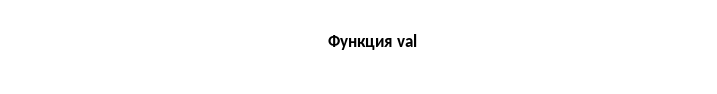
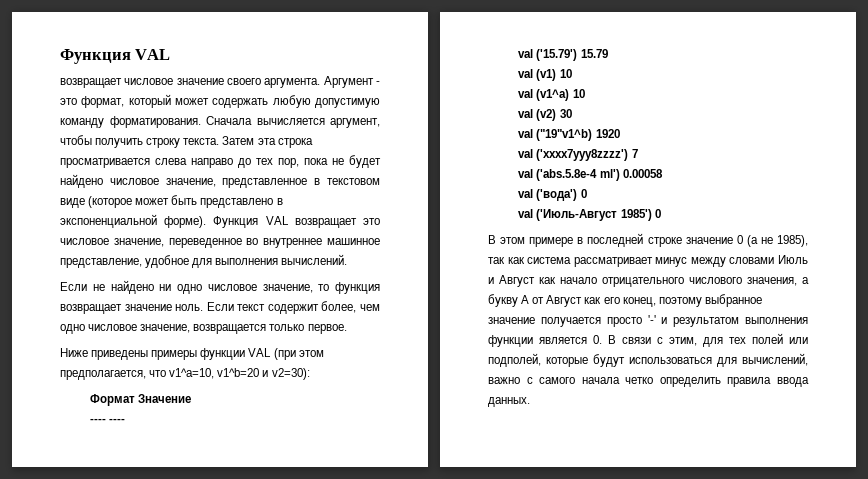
[328,34,417,50] Функция val -> [60,49,171,64] [60,76,380,88] [60,94,380,108] [60,116,380,128] [60,135,313,148] [60,155,381,168] [60,174,380,188] [60,195,283,208] [60,214,380,228] [60,238,380,248] [60,254,348,268] [60,280,380,294] [60,301,380,314] [60,324,347,334] [60,348,324,360] [60,368,310,380] [90,394,192,406] [90,418,126,423] [518,49,608,61] [518,69,572,81] [518,89,585,101] [518,109,572,121] [518,129,620,141] [518,149,638,161] [518,169,663,181] [518,189,587,201] [518,209,661,221] [488,233,808,247] [488,255,808,267] [488,275,809,287] [488,294,762,307] [488,315,808,327] [488,333,808,347] [488,353,808,367] [488,377,809,387] [488,397,530,407] Функция VAL // возвращает числовое значение своего аргумента. Аргумент - это формат, который может содержать любую допустимую команду форматирования. Сначала вычисляется аргумент, чтобы получить строку текста. Затем эта строка просматривается слева направо до тех пор, пока не будет найдено числовое значение, представленное в текстовом виде (которое может быть представлено в экспоненциальной форме). Функция VAL возвращает это числовое значение, переведенное во внутреннее машинное представление, удобное для выполнения вычислений. // Если не найдено ни одно числовое значение, то функция возвращает значение ноль. Если текст содержит более, чем одно числовое значение, возвращается только первое. // Ниже приведены примеры функции VAL (при этом предполагается, что v1^a=10, v1^b=20 и v2=30): // Формат Значение // ---- ---- // val ('15.79') 15.79 // val (v1) 10 // val (v1^a) 10 // val (v2) 30 // val ("19"v1^b) 1920 // val ('xxxx7yyy8zzzz') 7 // val ('abs.5.8е-4 ml') 0.00058 // val ('вода') 0 // val ('Июль-Август 1985') 0 // В этом примере в последней строке значение 0 (а не 1985), так как система рассматривает минус между словами Июль и Август как начало отрицательного числового значения, а букву А от Август как его конец, поэтому выбранное значение получается просто '-' и результатом выполнения функции является 0. В связи с этим, для тех полей или подполей, которые будут использоваться для вычислений, важно с самого начала четко определить правила ввода данных.

